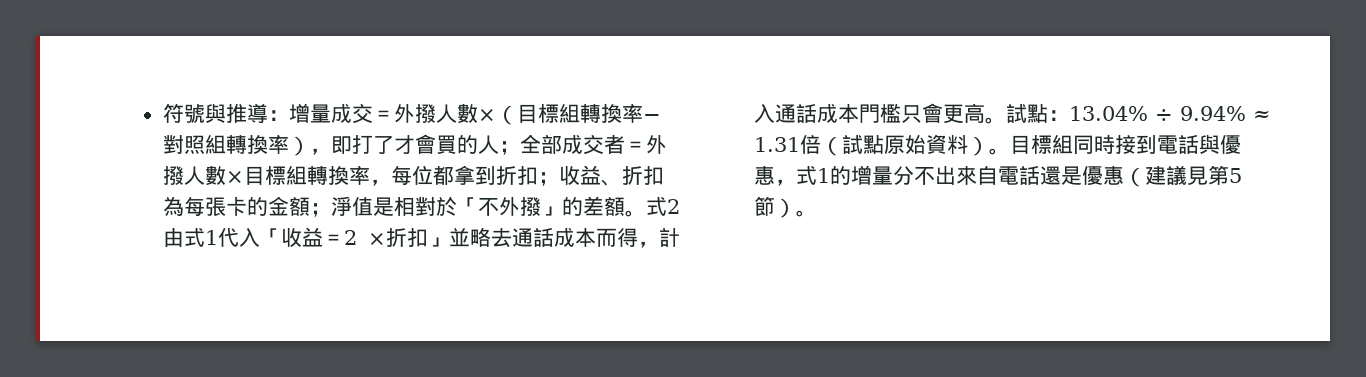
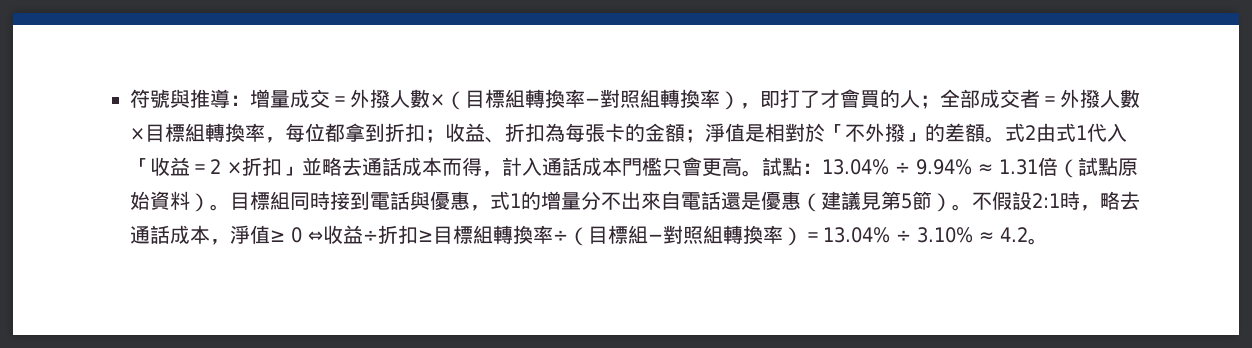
(817, 213) none -> [972,191,1140,211] [130,225,1048,246] 不假設2:1時，略去通話成本，淨值≥ 0 ⇔收益÷折扣≥目標組轉換率÷（目標組−對照組轉換率）＝13.04% ÷ 3.10% ≈ 4.2。

